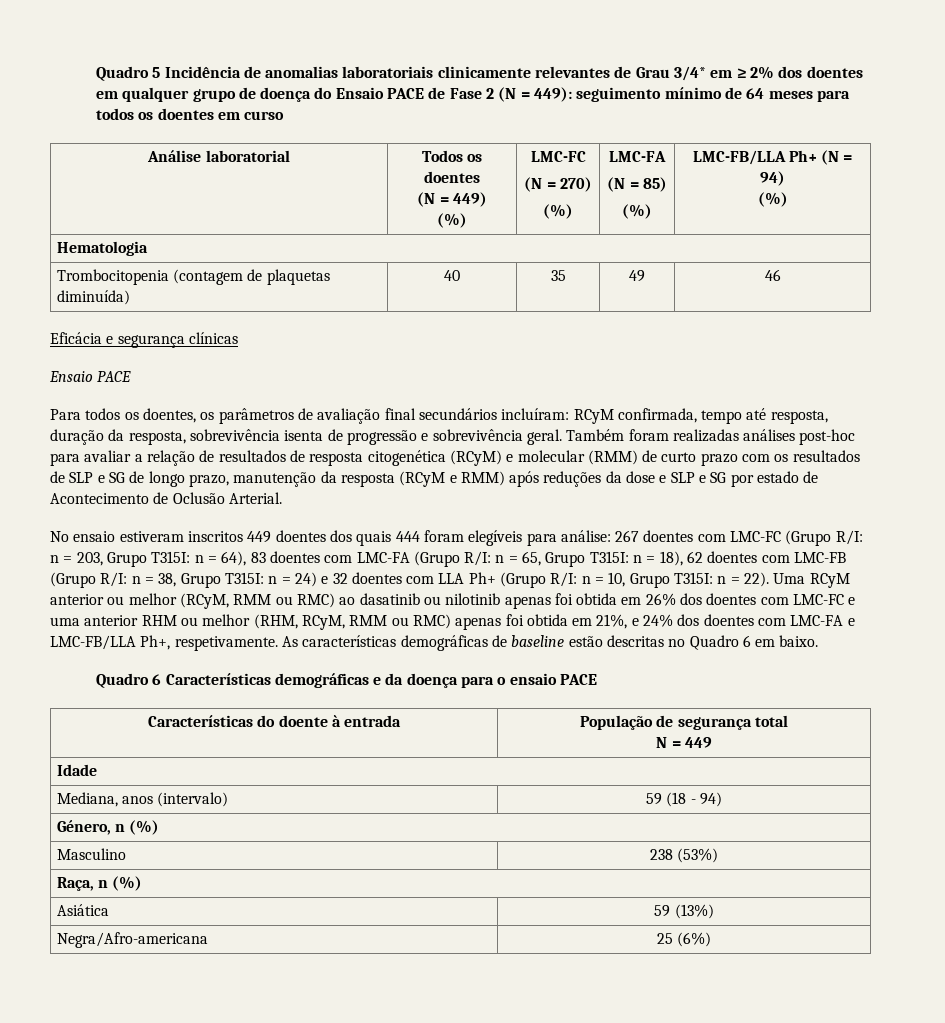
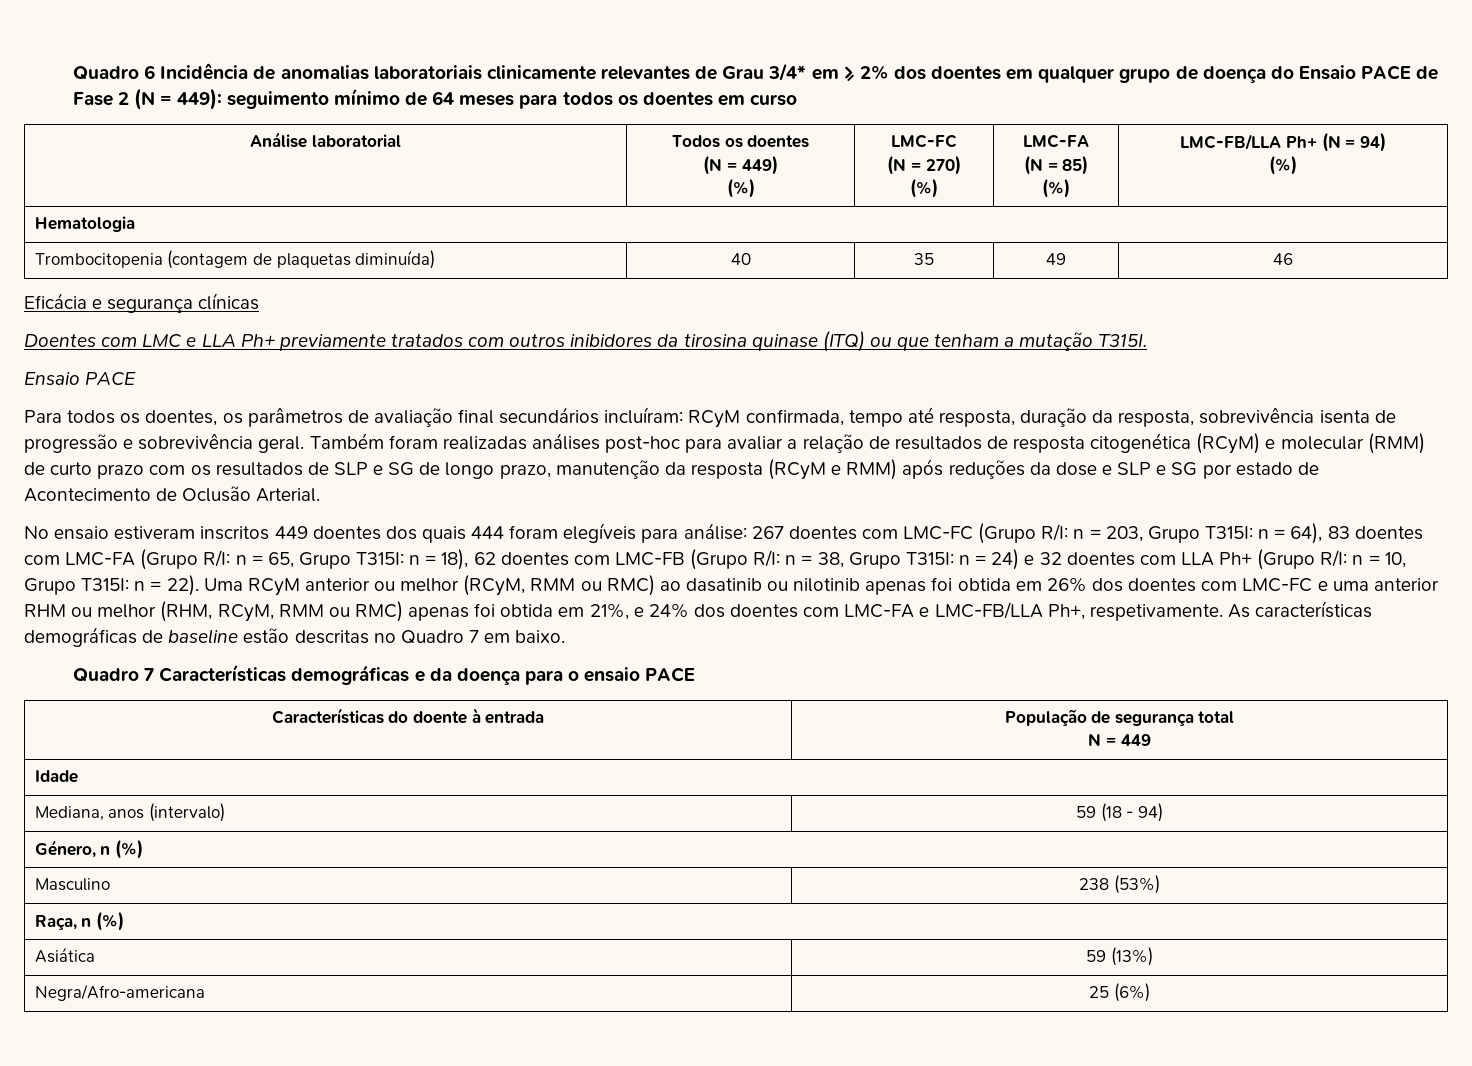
[95,66,161,81] Quadro 5 -> [73,65,156,80] Quadro 6
(238, 338) none -> [24,331,1147,352] // Doentes com LMC e LLA Ph+ previamente tratados com outros inibidores da tirosina quinase (ITQ) ou que tenham a mutação T315I.
[742,635,751,647] 6 -> [468,630,479,643] 7
[152,674,162,685] 6 -> [144,668,155,681] 7

